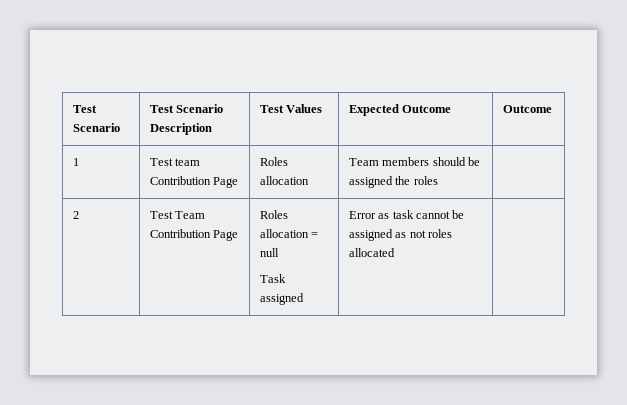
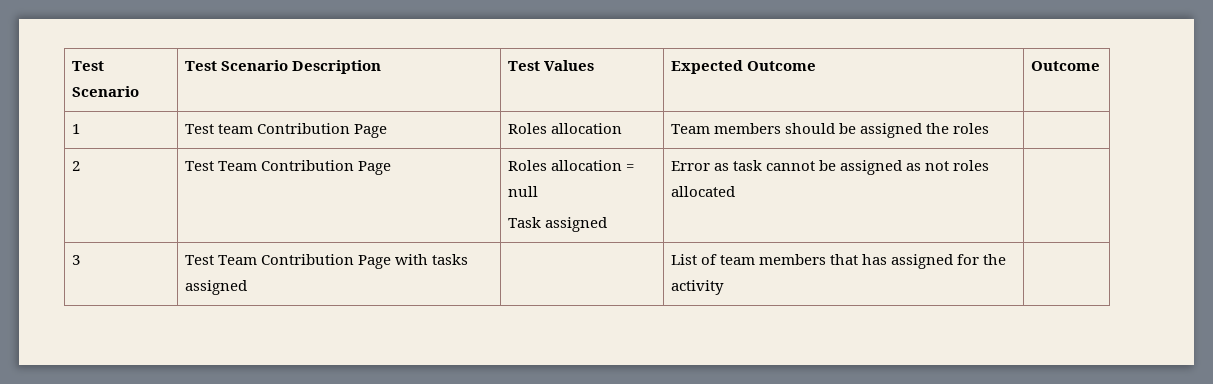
(395, 252) none -> [71,255,80,265] [184,254,468,269] [184,280,247,295] [670,254,1007,269] [670,280,724,295] // 3 | Test Team Contribution Page with tasks assigned | | List of team members that has assigned for the activity |

